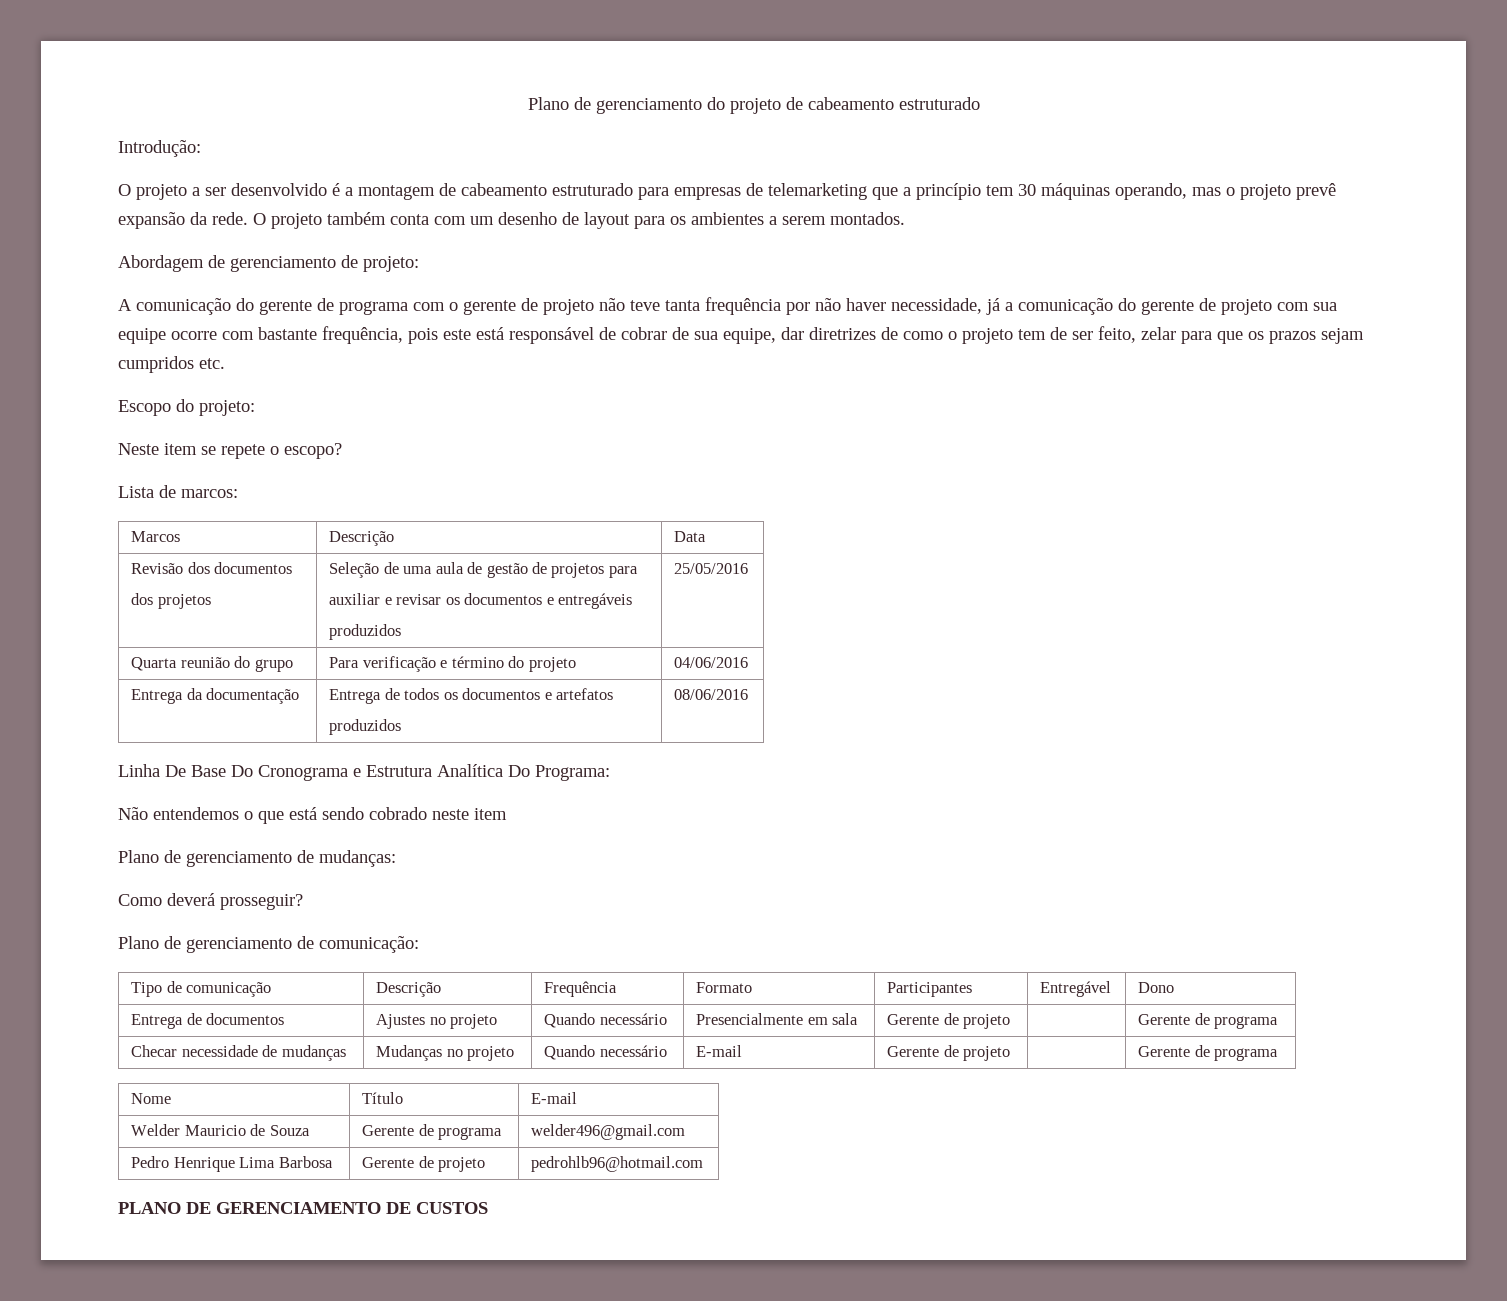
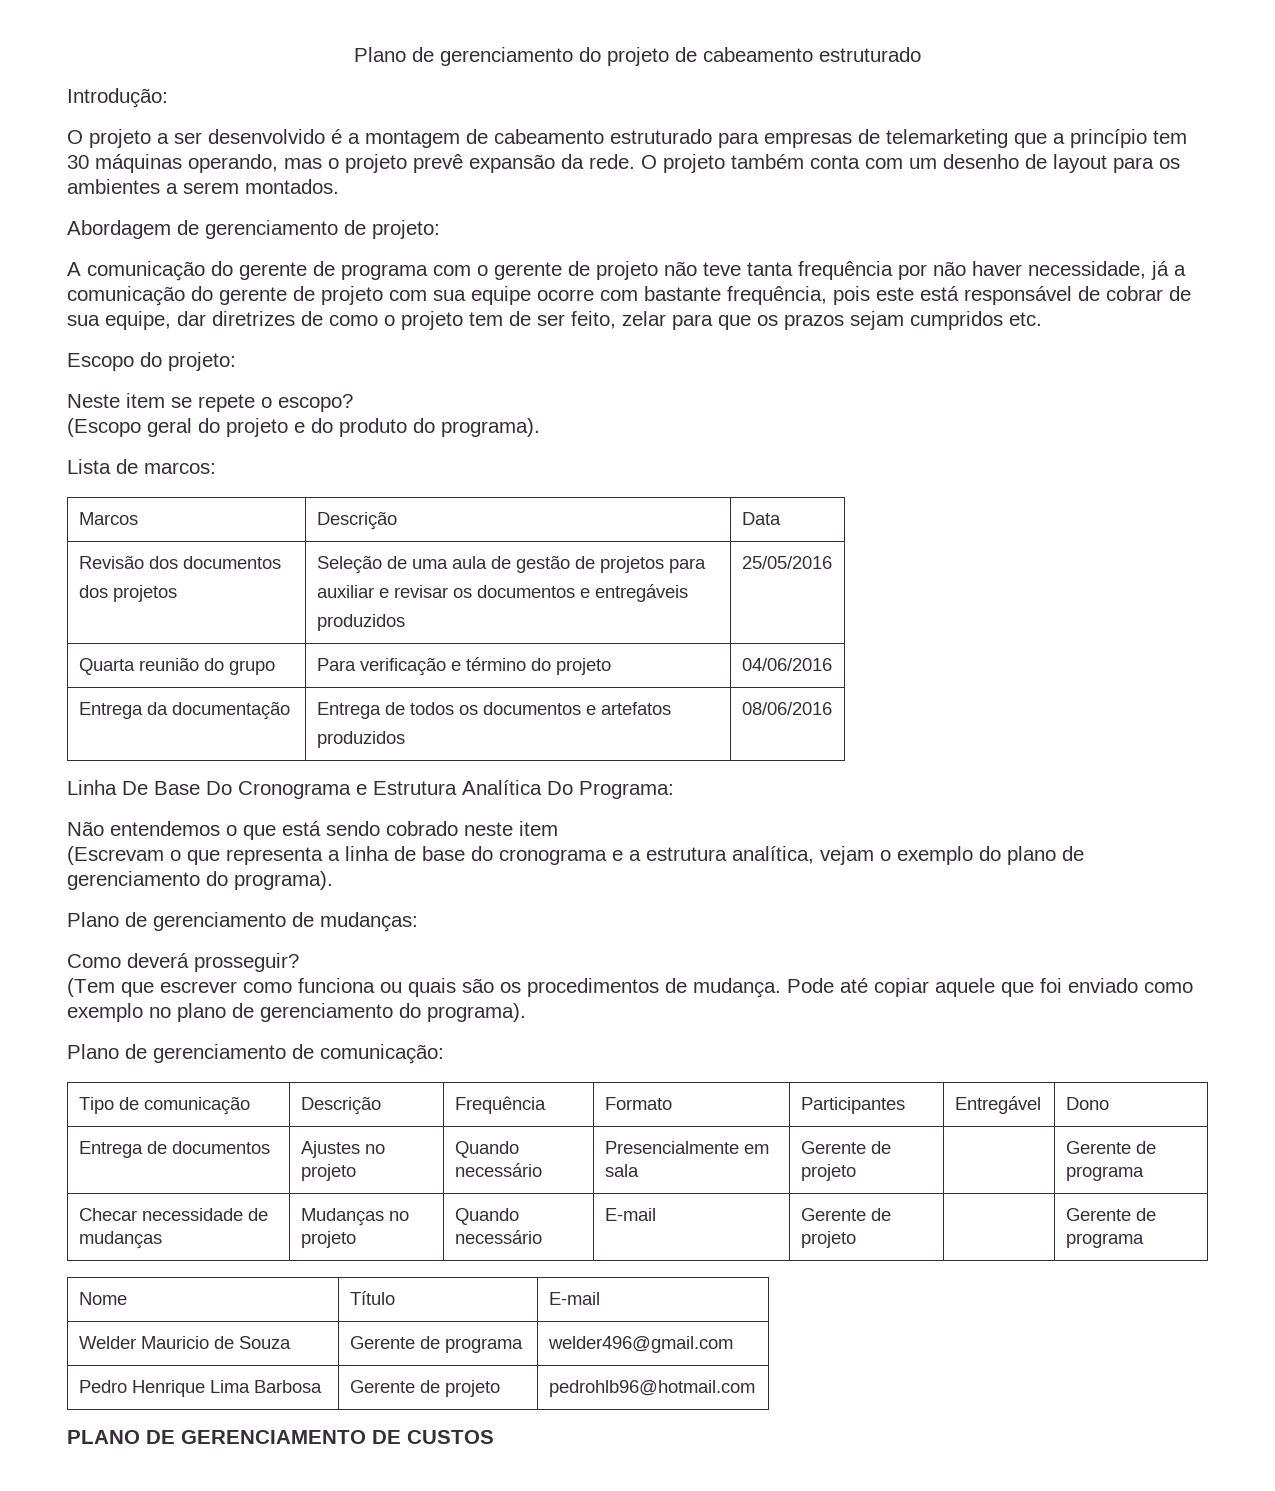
(342, 451) none -> [67,418,540,437] // (Escopo geral do projeto e do produto do programa).
(507, 814) none -> [67,846,1084,865] [67,871,333,890] // (Escrevam o que representa a linha de base do cronograma e a estrutura analítica, vejam o exemplo do plano de gerenciamento do programa).
(303, 902) none -> [67,978,1193,998] [67,1003,526,1022] // (Tem que escrever como funciona ou quais são os procedimentos de mudança. Pode até copiar aquele que foi enviado como exemplo no plano de gerenciamento do programa).

